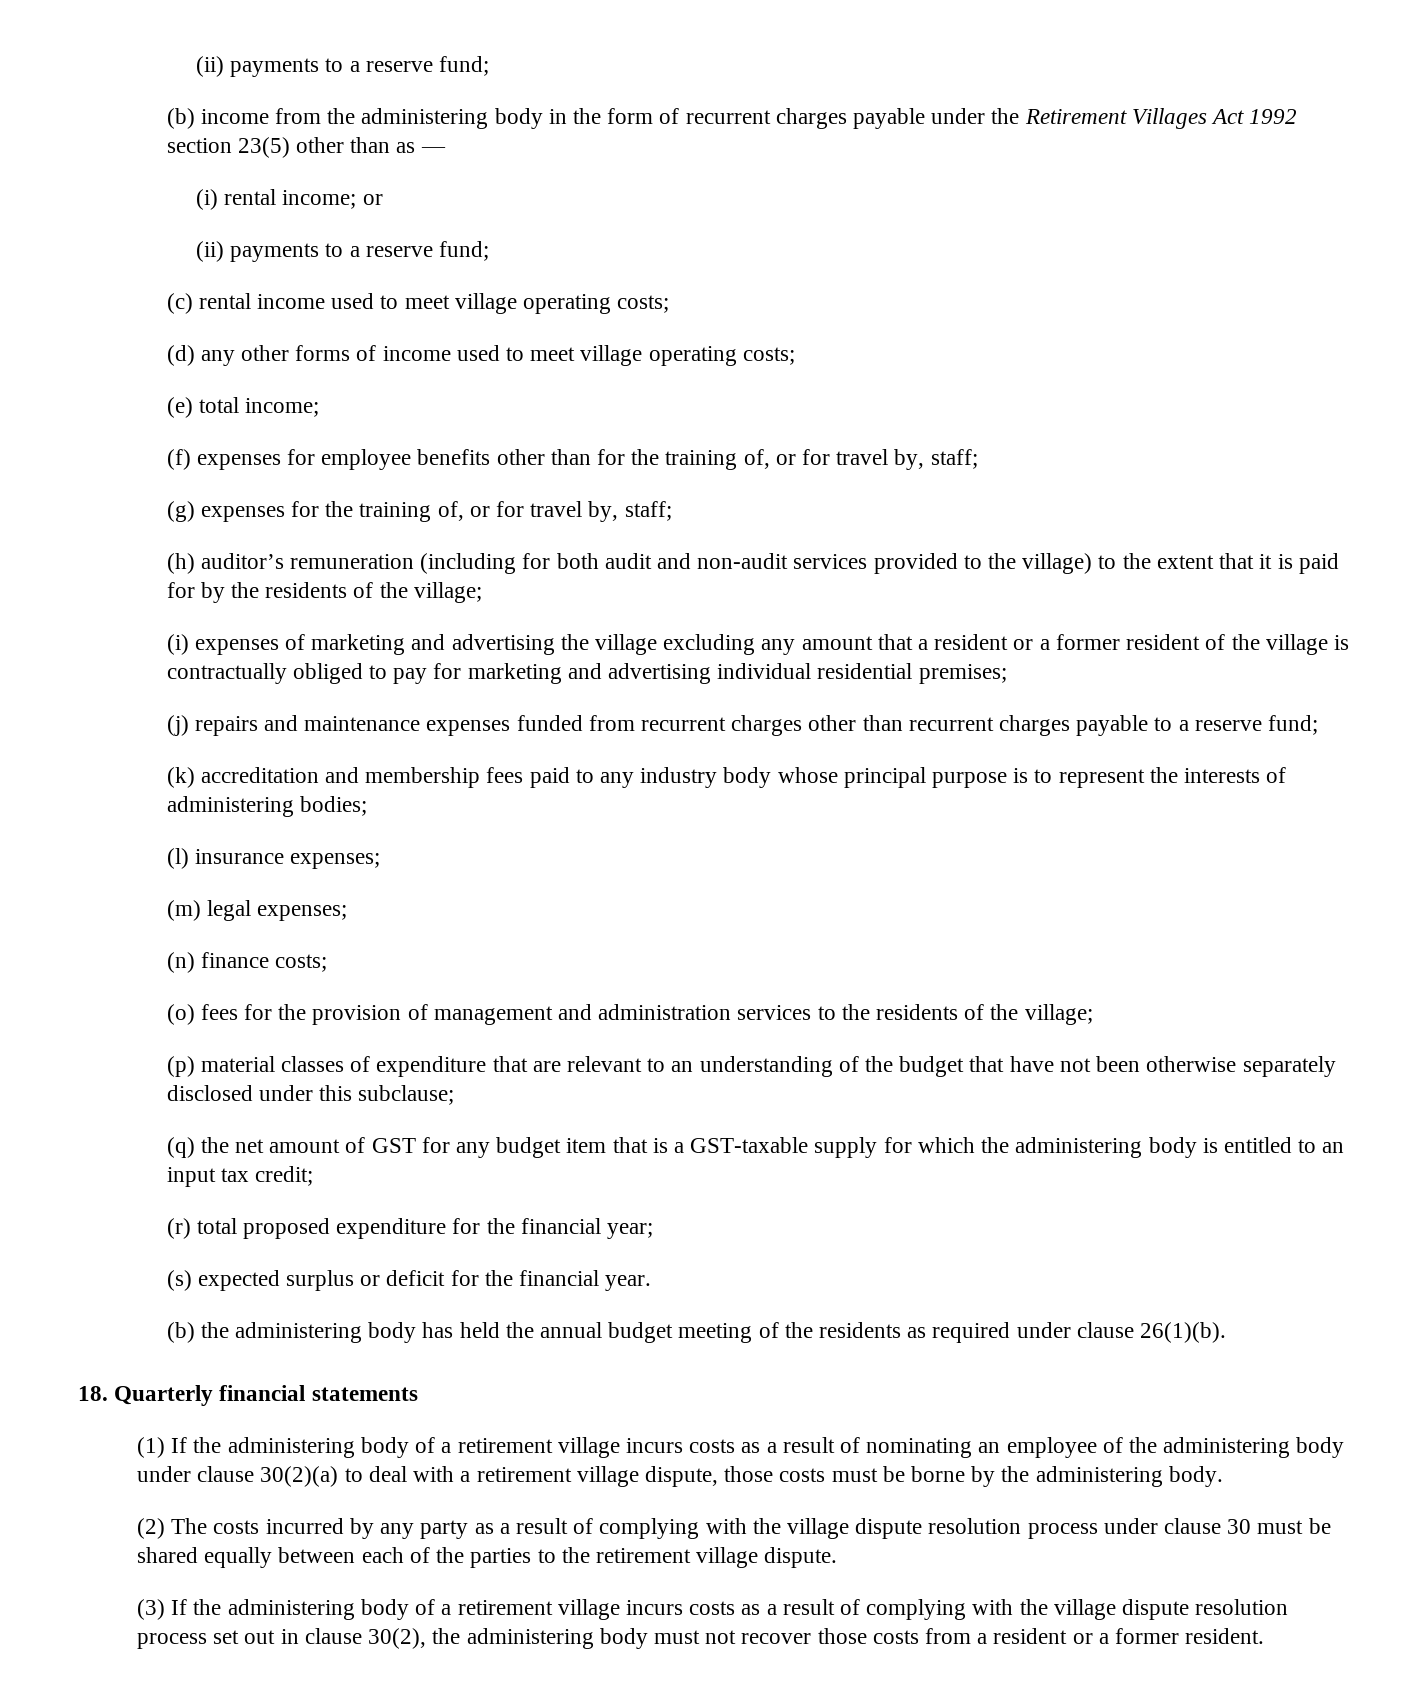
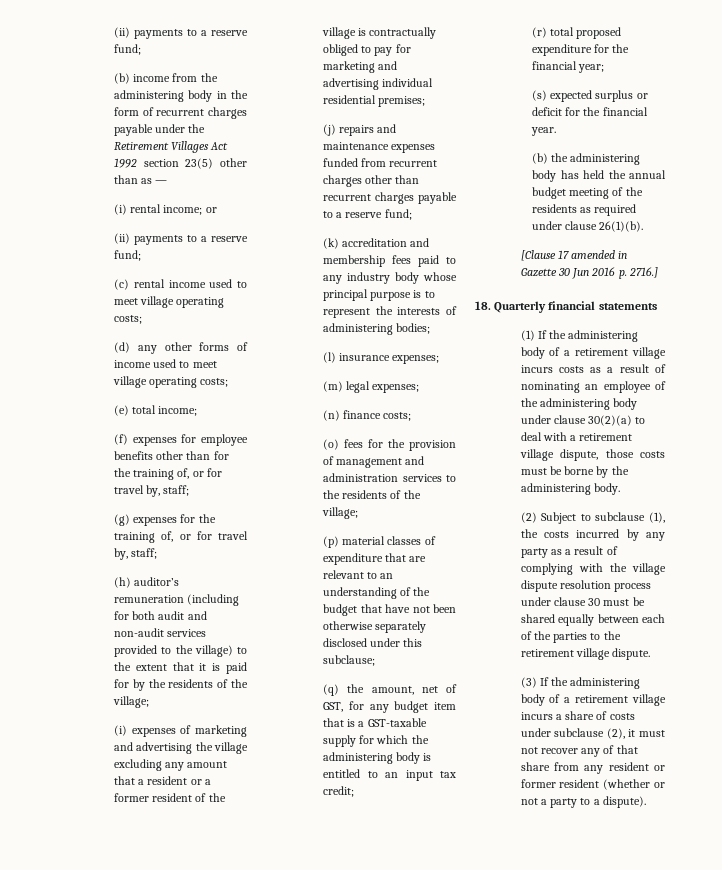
[234,1137,416,1153] net amount of GST -> [371,684,457,695] [323,702,343,712] amount, net of GST,
(1227, 1332) none -> [520,250,628,261] [520,267,658,279] // [Clause 17 amended in Gazette 30 Jun 2016 p. 2716.]
[171,1518,208,1534] The -> [541,512,665,524] [520,529,538,538] Subject to subclause (1), the
[689,1599,1289,1620] [137,1628,1265,1649] costs as a result of complying with the village dispute resolution process set out in clause 30(2), the administering body must not recover those costs from a resident or a former resident. -> [555,711,635,720] [520,728,665,739] [520,745,638,757] [520,762,665,774] [520,779,665,790] [520,796,646,808] a share of costs under subclause (2), it must not recover any of that share from any resident or former resident (whether or not a party to a dispute).

